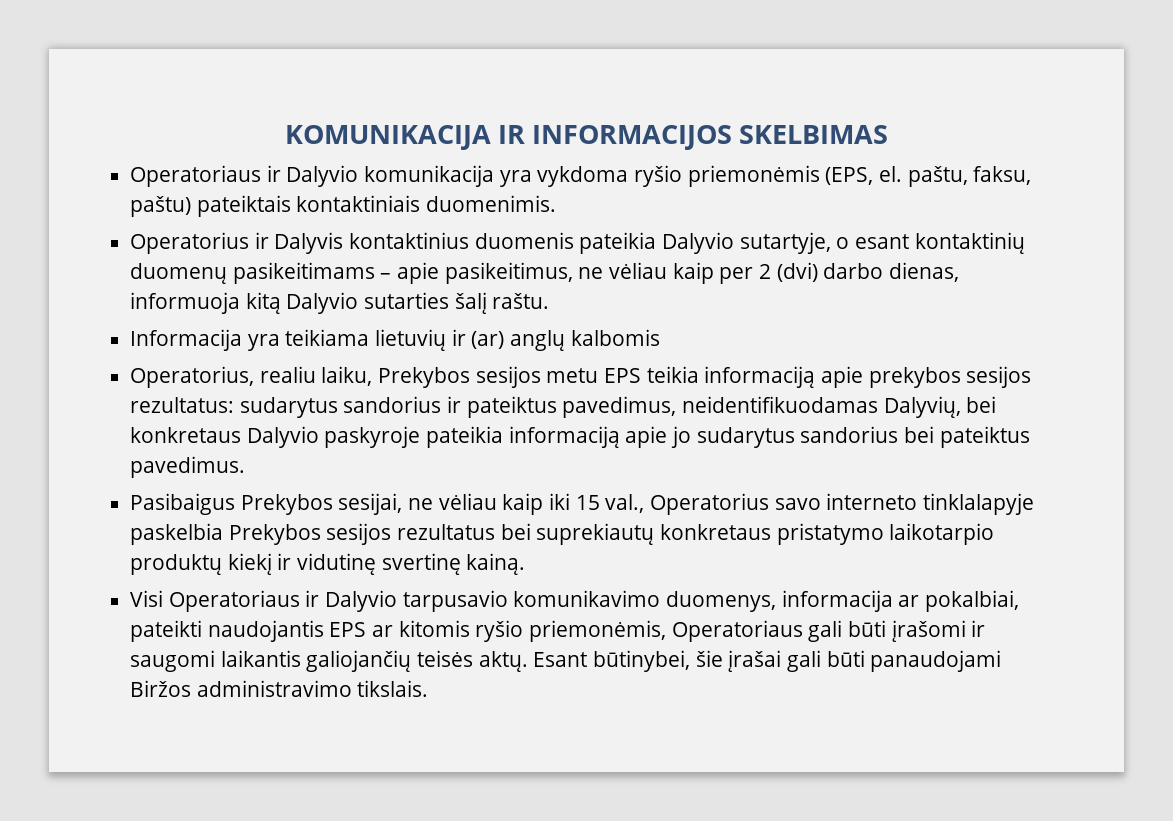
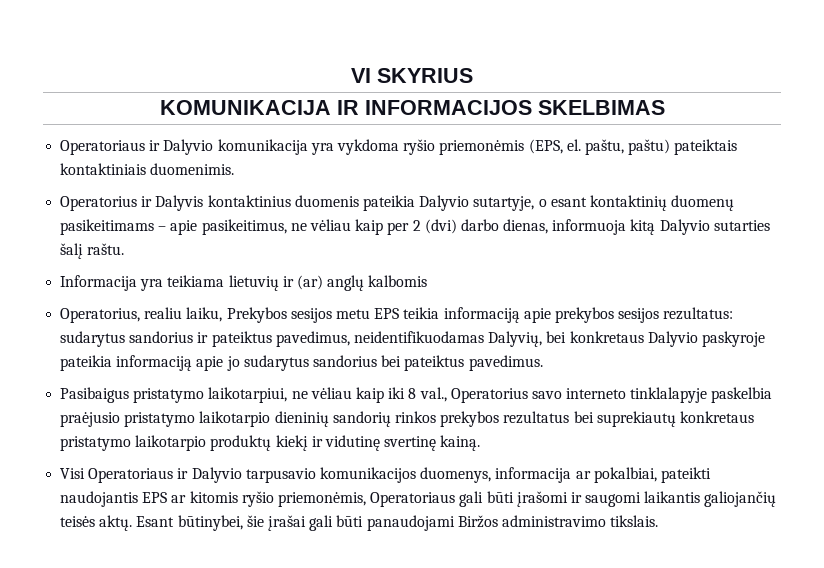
(284, 137) none -> [351,68,473,83] VI SKYRIUS //
[973,166,1032,185] faksu, -> (624, 147) none
[240,493,403,515] Prekybos sesijai, -> [133,387,288,403] pristatymo laikotarpiui,
[575,495,600,510] 15 -> [408,388,417,399] 8
[228,523,392,545] Prekybos sesijos -> [60,411,500,427] praėjusio pristatymo laikotarpio dieninių sandorių rinkos prekybos
[513,590,661,607] komunikavimo -> [319,467,416,483] komunikacijos

